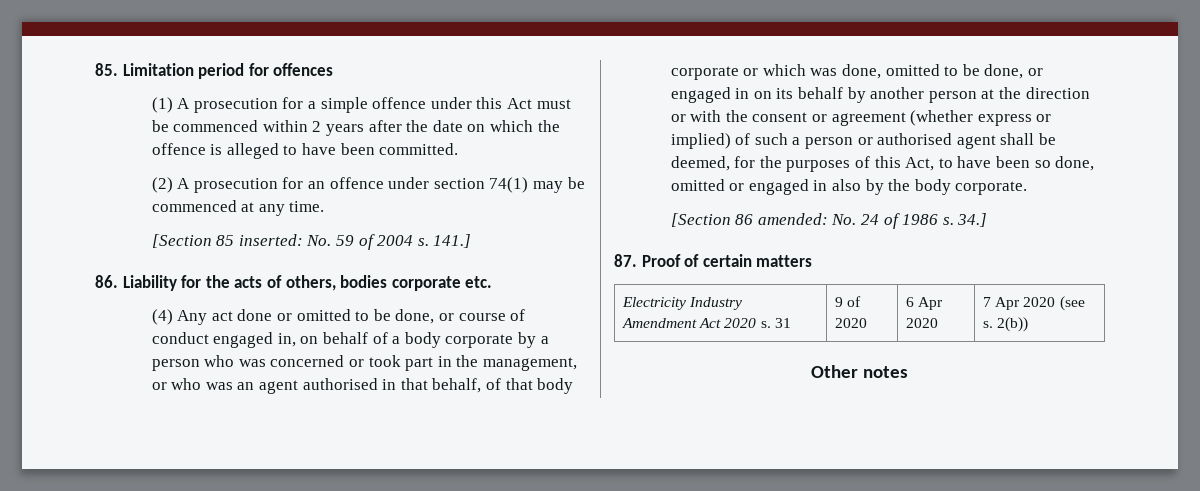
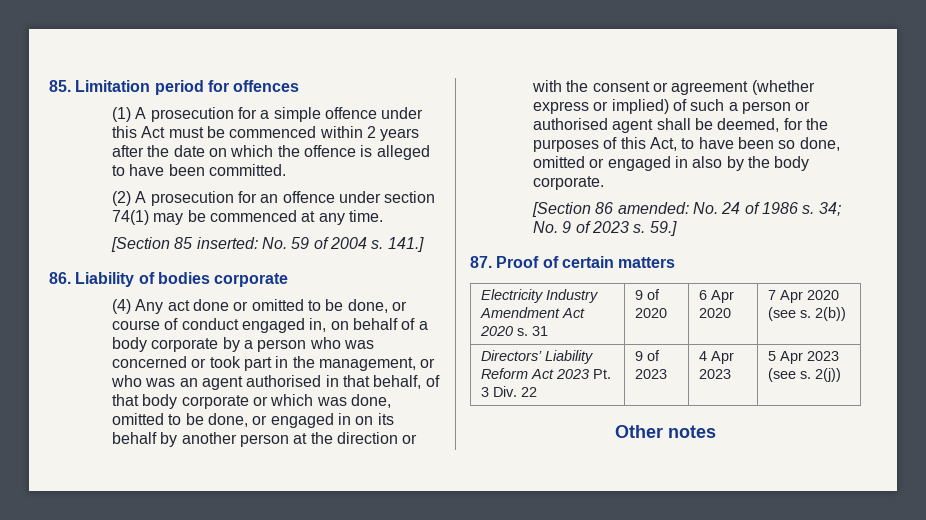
[181,275,336,291] for the acts of others, -> [138,272,155,284] of
[465,276,493,288] etc. -> (289, 280) none
[957,213,988,227] 34.] -> [818,202,841,216] [533,221,677,236] 34; No. 9 of 2023 s. 59.]
(1029, 324) none -> [480,350,593,364] [480,368,611,379] [480,386,537,397] [634,350,660,361] [634,369,667,379] [698,351,734,364] [698,369,731,379] [767,351,839,364] [767,368,841,382] // Directors’ Liability Reform Act 2023 Pt. 3 Div. 22 | 9 of 2023 | 4 Apr 2023 | 5 Apr 2023 (see s. 2(j))

